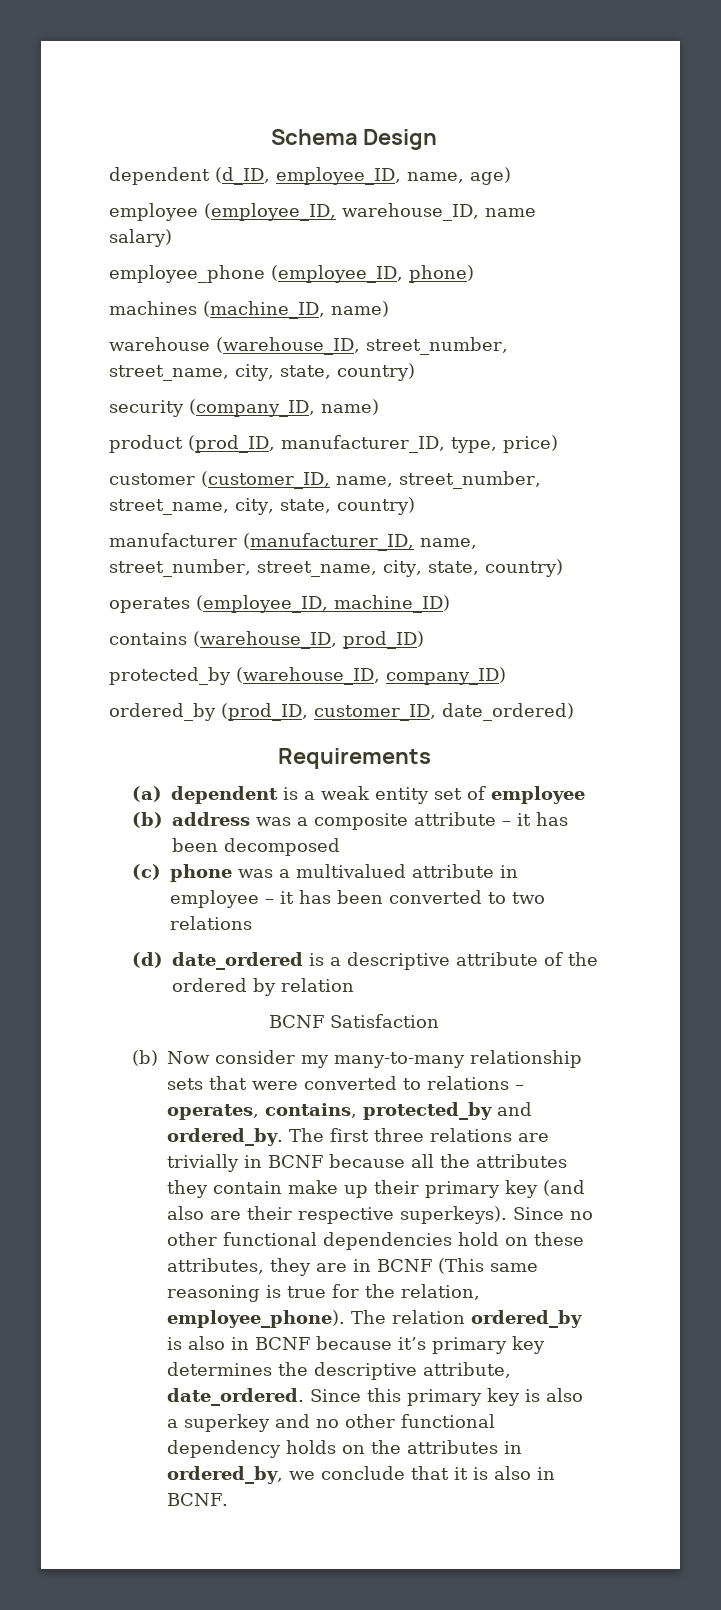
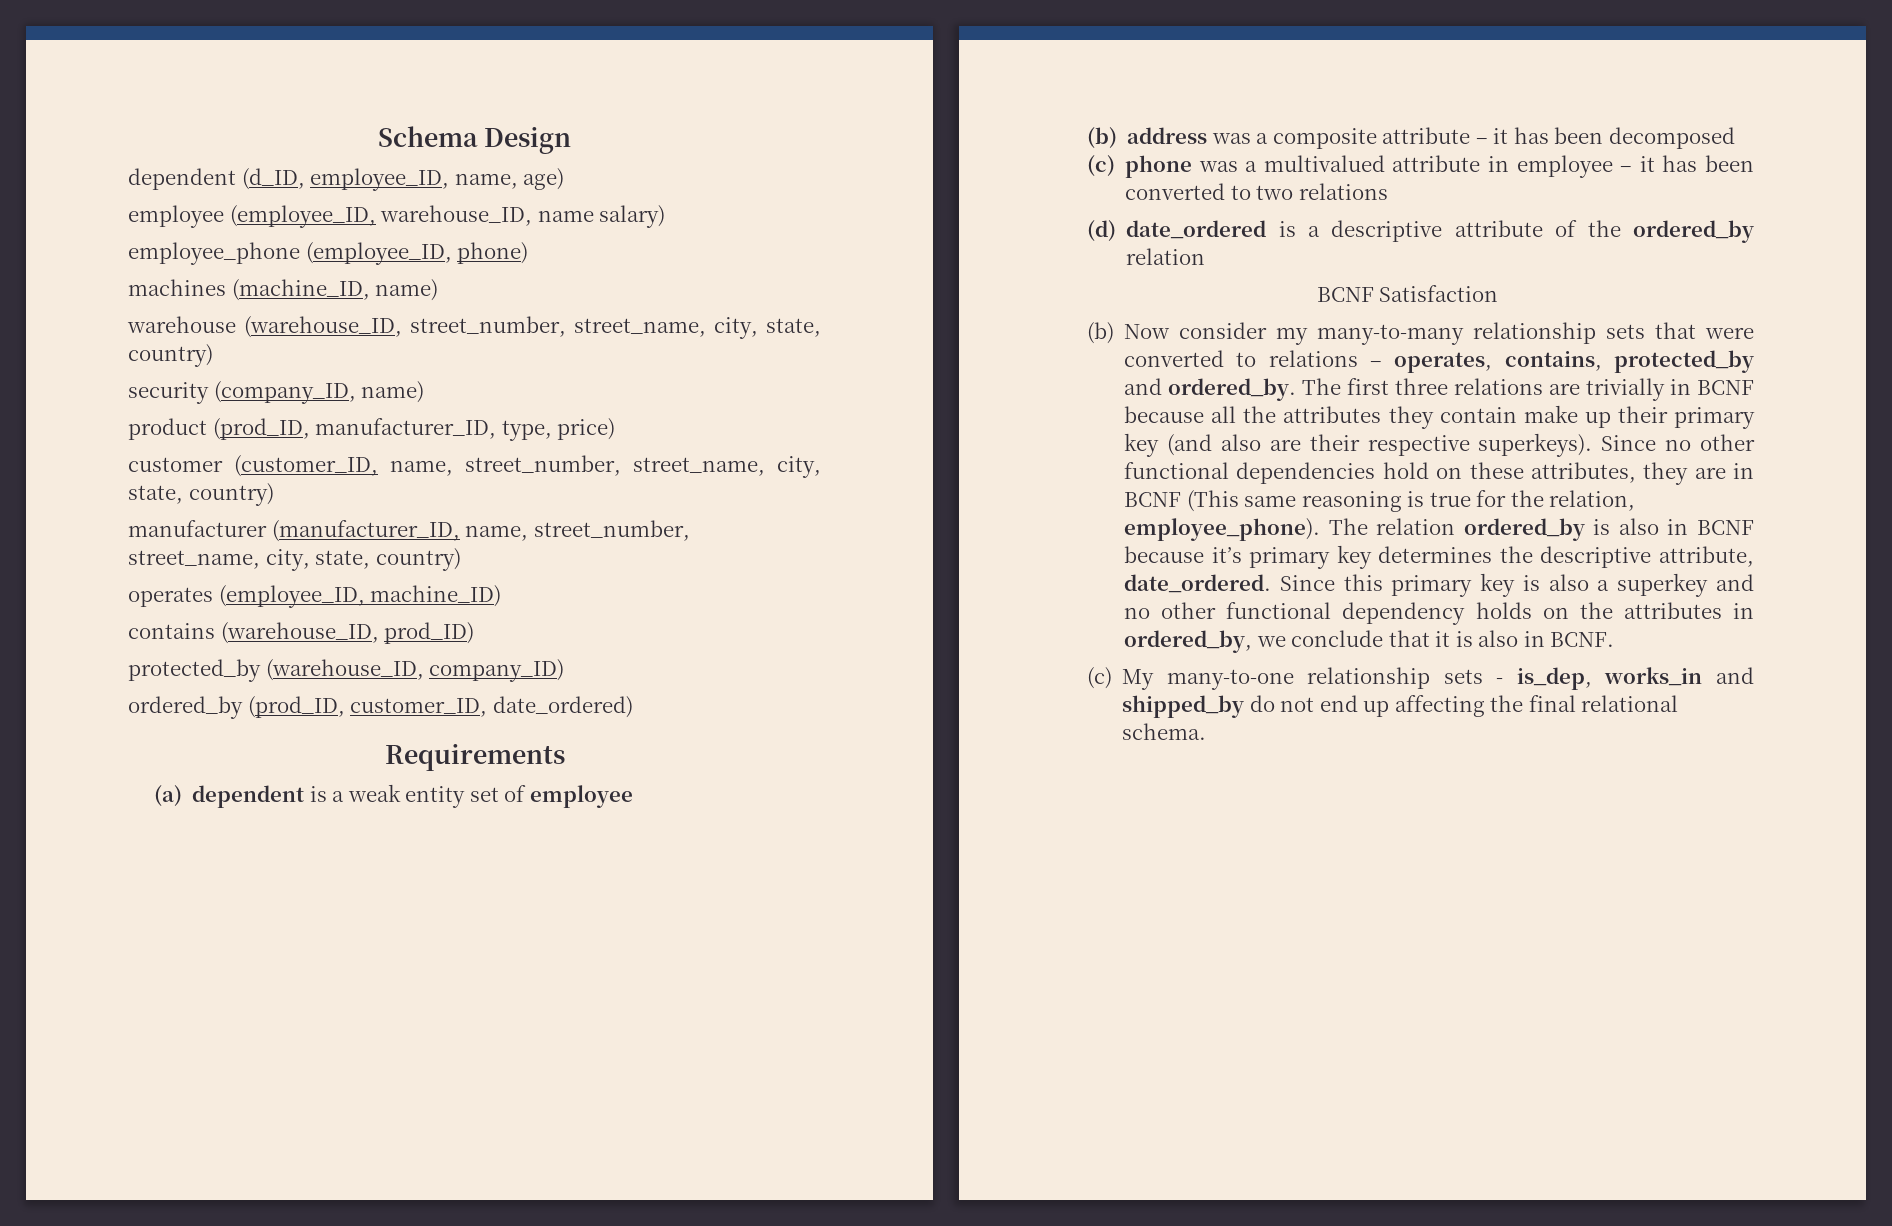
[172,978,277,996] ordered by -> [1633,220,1754,243] ordered_by
(229, 1499) none -> [1086,667,1754,690] [1122,695,1679,718] [1122,723,1207,740] // (c) My many-to-one relationship sets - is_dep, works_in and shipped_by do not end up affecting the final relational schema.

